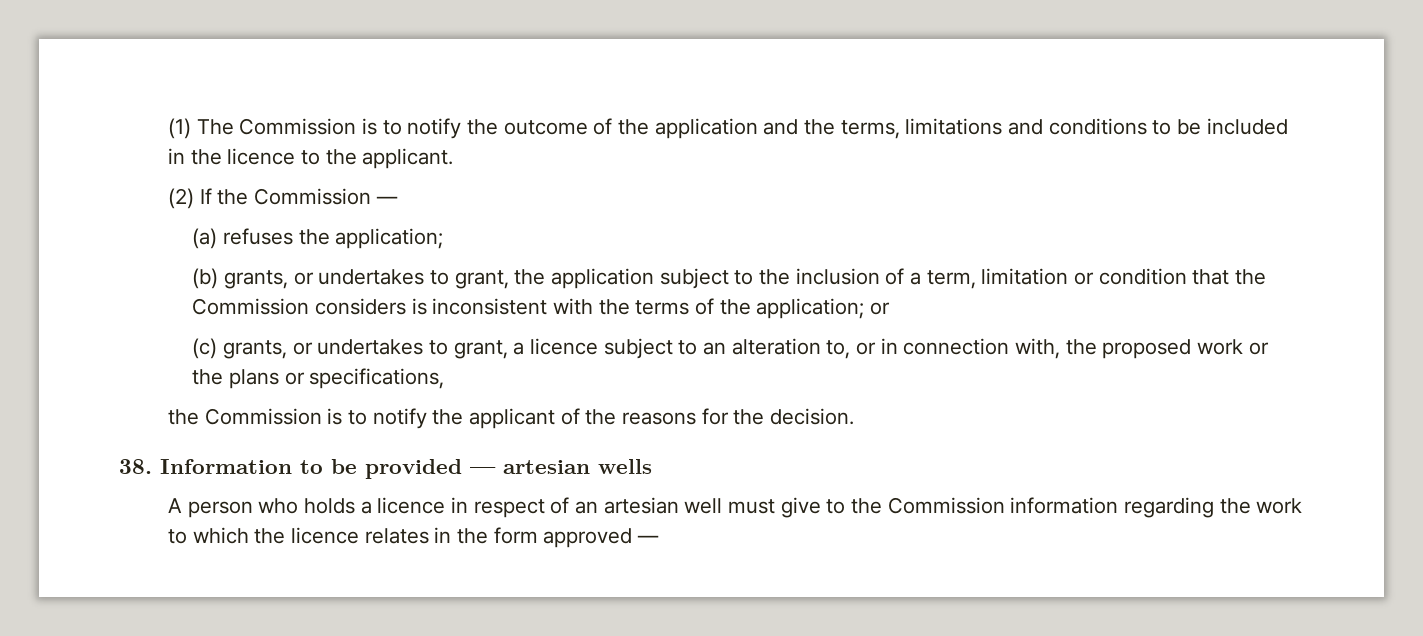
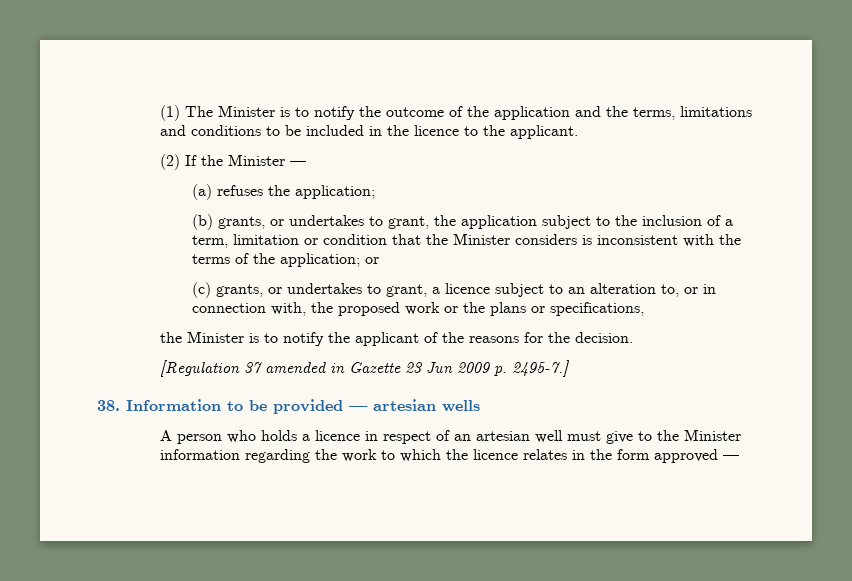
[239,118,357,135] Commission -> [218,105,276,117] Minister
[253,188,371,205] Commission -> [228,154,286,166] Minister
[192,298,310,315] Commission -> [452,233,510,245] Minister
[204,408,322,425] Commission -> [187,331,245,343] Minister
(854, 416) none -> [160,360,570,377] // [Regulation 37 amended in Gazette 23 Jun 2009 p. 2495-7.]
[887,497,1005,514] Commission -> [684,429,742,441] Minister

